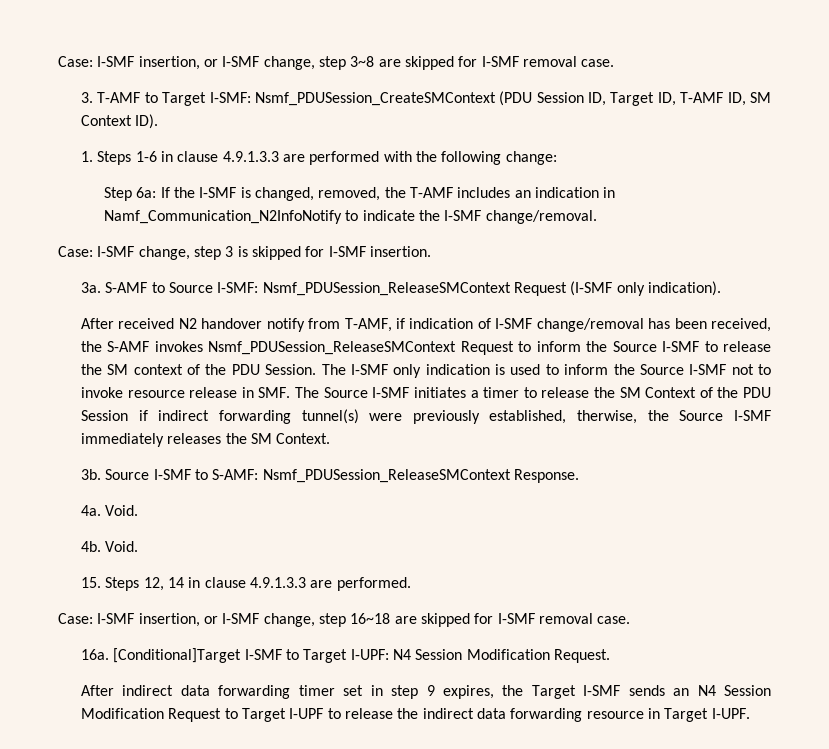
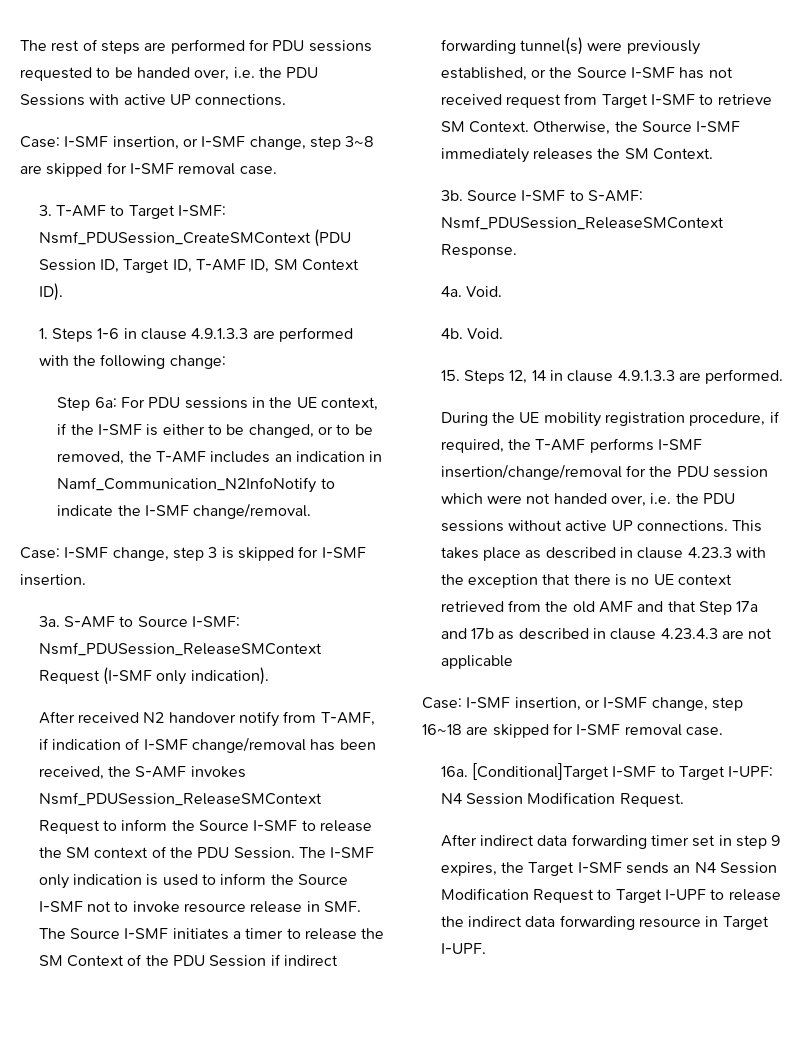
(58, 61) none -> [20,39,372,54] [20,67,319,81] [20,94,287,106] The rest of steps are performed for PDU sessions requested to be handed over, i.e. the PDU Sessions with active UP connections. //
[160,187,314,201] If the I-SMF is changed, -> [121,397,378,411] [57,423,373,438] For PDU sessions in the UE context, if the I-SMF is either to be changed, or to be
[577,410,638,424] therwise, -> [531,67,733,79] [440,93,772,108] [440,121,611,135] or the Source I-SMF has not received request from Target I-SMF to retrieve SM Context. Otherwise,
(411, 584) none -> [440,411,780,427] [440,438,702,453] [440,464,768,480] [440,493,735,507] [440,520,763,532] [440,547,766,561] [440,574,732,588] [440,600,759,615] [440,628,773,640] [440,655,513,669] // During the UE mobility registration procedure, if required, the T-AMF performs I-SMF insertion/change/removal for the PDU session which were not handed over, i.e. the PDU sessions without active UP connections. This takes place as described in clause 4.23.3 with the exception that there is no UE context retrieved from the old AMF and that Step 17a and 17b as described in clause 4.23.4.3 are not applicable

